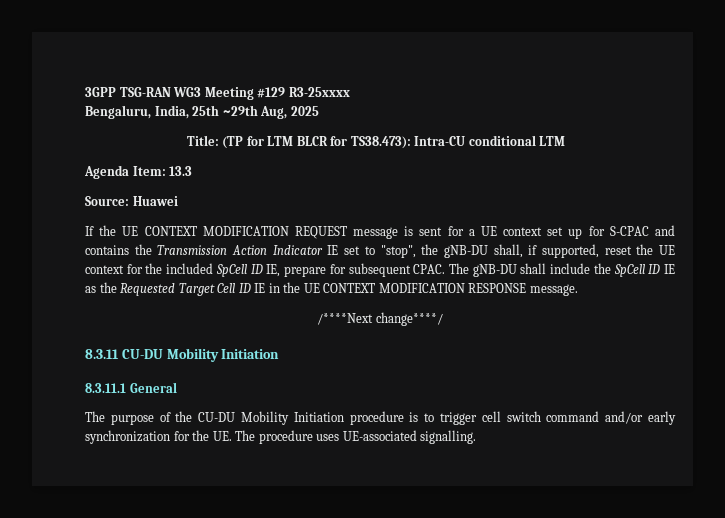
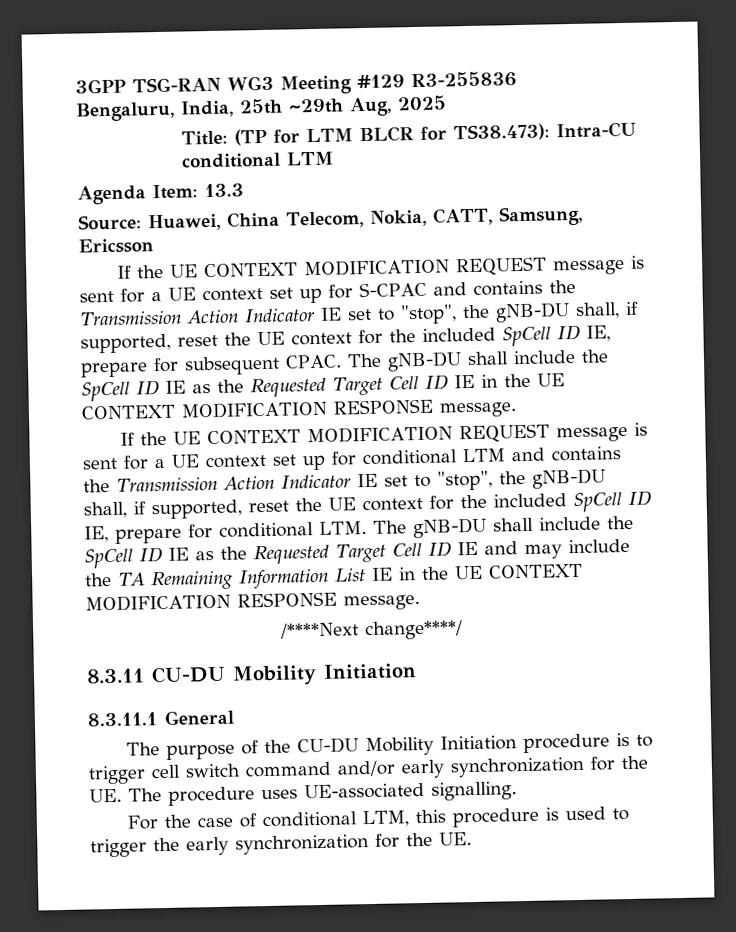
[288,87,350,97] R3-25xxxx -> [411,71,517,89] R3-255836
[132,196,178,206] Huawei -> [148,205,583,232] [78,238,154,254] Huawei, China Telecom, Nokia, CATT, Samsung, Ericsson
(578, 290) none -> [119,422,648,446] [82,446,621,471] [83,468,606,493] [83,490,652,520] [84,515,634,544] [84,538,630,569] [85,563,583,591] [85,591,420,612] // If the UE CONTEXT MODIFICATION REQUEST message is sent for a UE context set up for conditional LTM and contains the Transmission Action Indicator IE set to "stop", the gNB-DU shall, if supported, reset the UE context for the included SpCell ID IE, prepare for conditional LTM. The gNB-DU shall include the SpCell ID IE as the Requested Target Cell ID IE and may include the TA Remaining Information List IE in the UE CONTEXT MODIFICATION RESPONSE message.
(477, 437) none -> [126,806,629,830] [90,832,472,858] // For the case of conditional LTM, this procedure is used to trigger the early synchronization for the UE.

